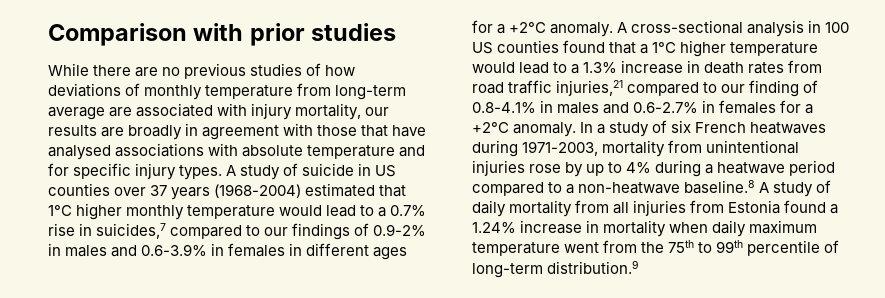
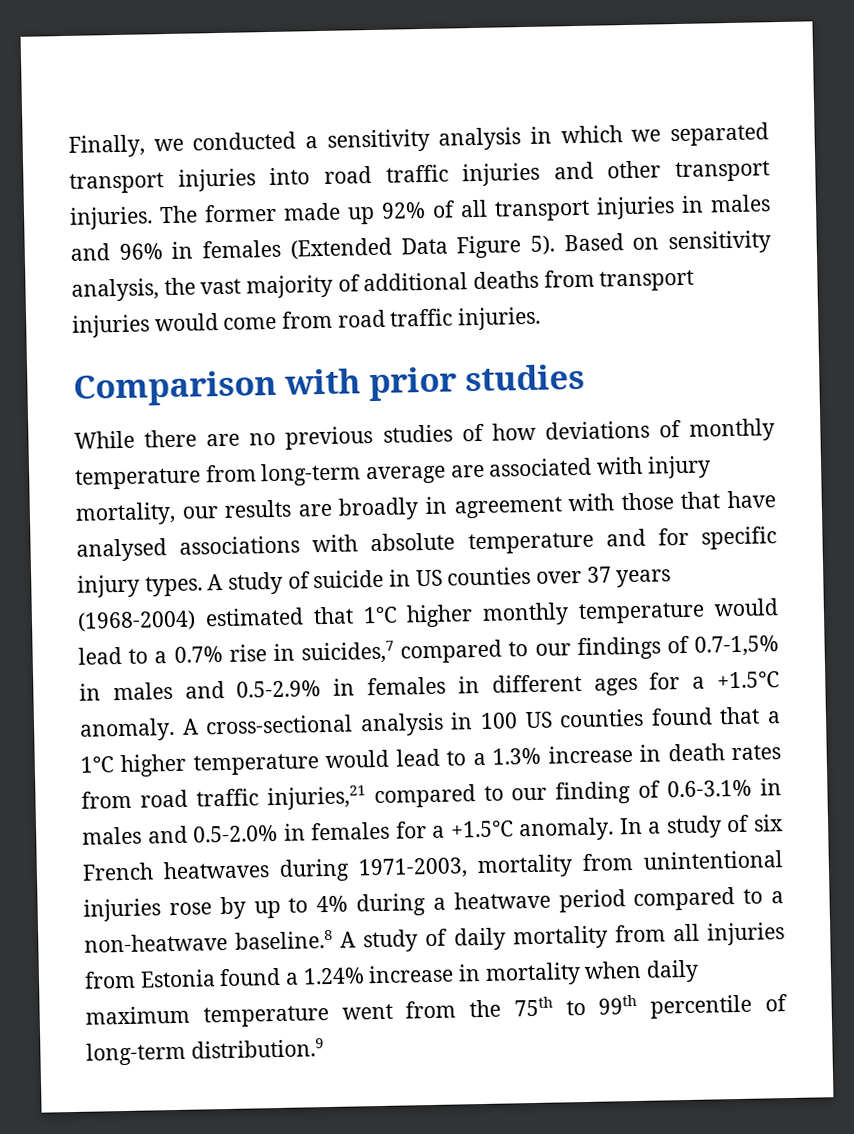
(48, 34) none -> [68,122,769,158] [69,160,770,194] [69,194,771,230] [70,230,771,261] [71,269,695,302] [72,306,542,338] Finally, we conducted a sensitivity analysis in which we separated transport injuries into road traffic injuries and other transport injuries. The former made up 92% of all transport injuries in males and 96% in females (Extended Data Figure 5). Based on sensitivity analysis, the vast majority of additional deaths from transport injuries would come from road traffic injuries. //
[373,224,427,236] [48,243,208,257] 0.9-2% in males and 0.6-3.9% -> [694,635,779,657] [79,680,322,701] 0.7-1,5% in males and 0.5-2.9%
[509,22,547,33] +2°C -> [717,671,781,689] +1.5°C
[472,100,699,114] 0.8-4.1% in males and 0.6-2.7% -> [667,778,782,798] [82,824,279,845] 0.6-3.1% in males and 0.5-2.0%
[472,122,509,133] +2°C -> [449,820,514,838] +1.5°C

